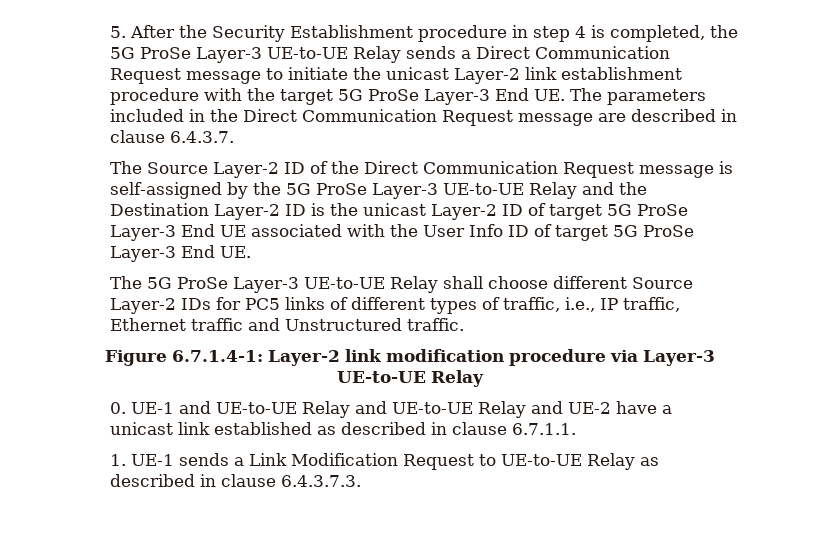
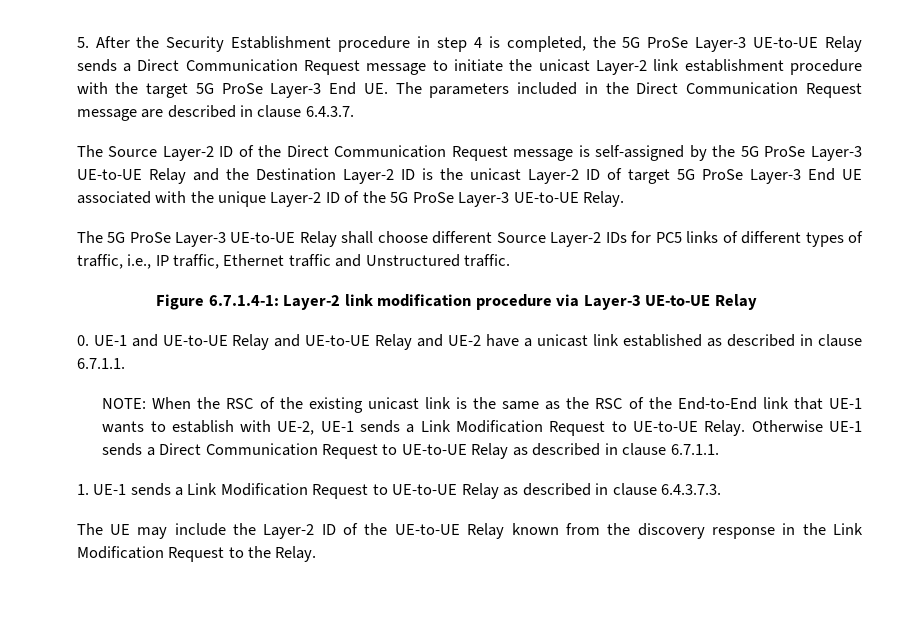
[422,224,694,241] [109,245,251,262] User Info ID of target 5G ProSe Layer-3 End UE. -> [217,191,625,207] unique Layer-2 ID of the 5G ProSe Layer-3 UE-to-UE Relay.
(576, 429) none -> [102,397,863,413] [102,420,862,436] [102,443,719,459] // NOTE: When the RSC of the existing unicast link is the same as the RSC of the End-to-End link that UE-1 wants to establish with UE-2, UE-1 sends a Link Modification Request to UE-to-UE Relay. Otherwise UE-1 sends a Direct Communication Request to UE-to-UE Relay as described in clause 6.7.1.1.
(361, 481) none -> [76,523,863,539] [76,546,317,562] // The UE may include the Layer-2 ID of the UE-to-UE Relay known from the discovery response in the Link Modification Request to the Relay.

